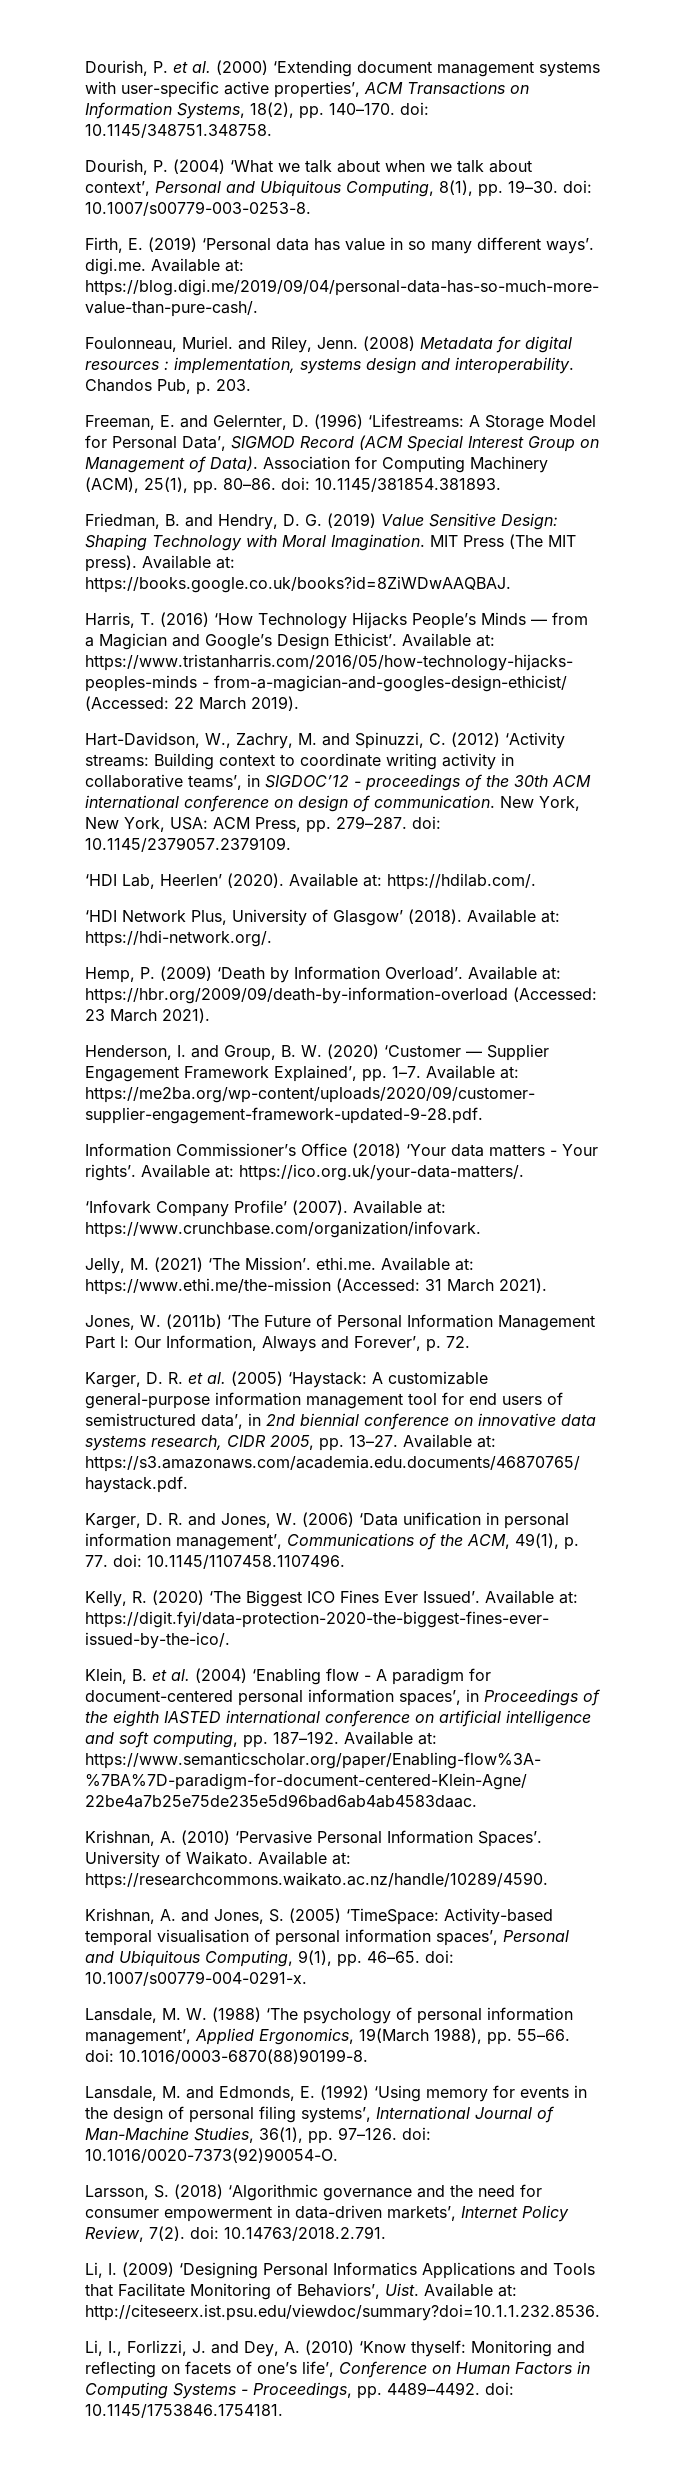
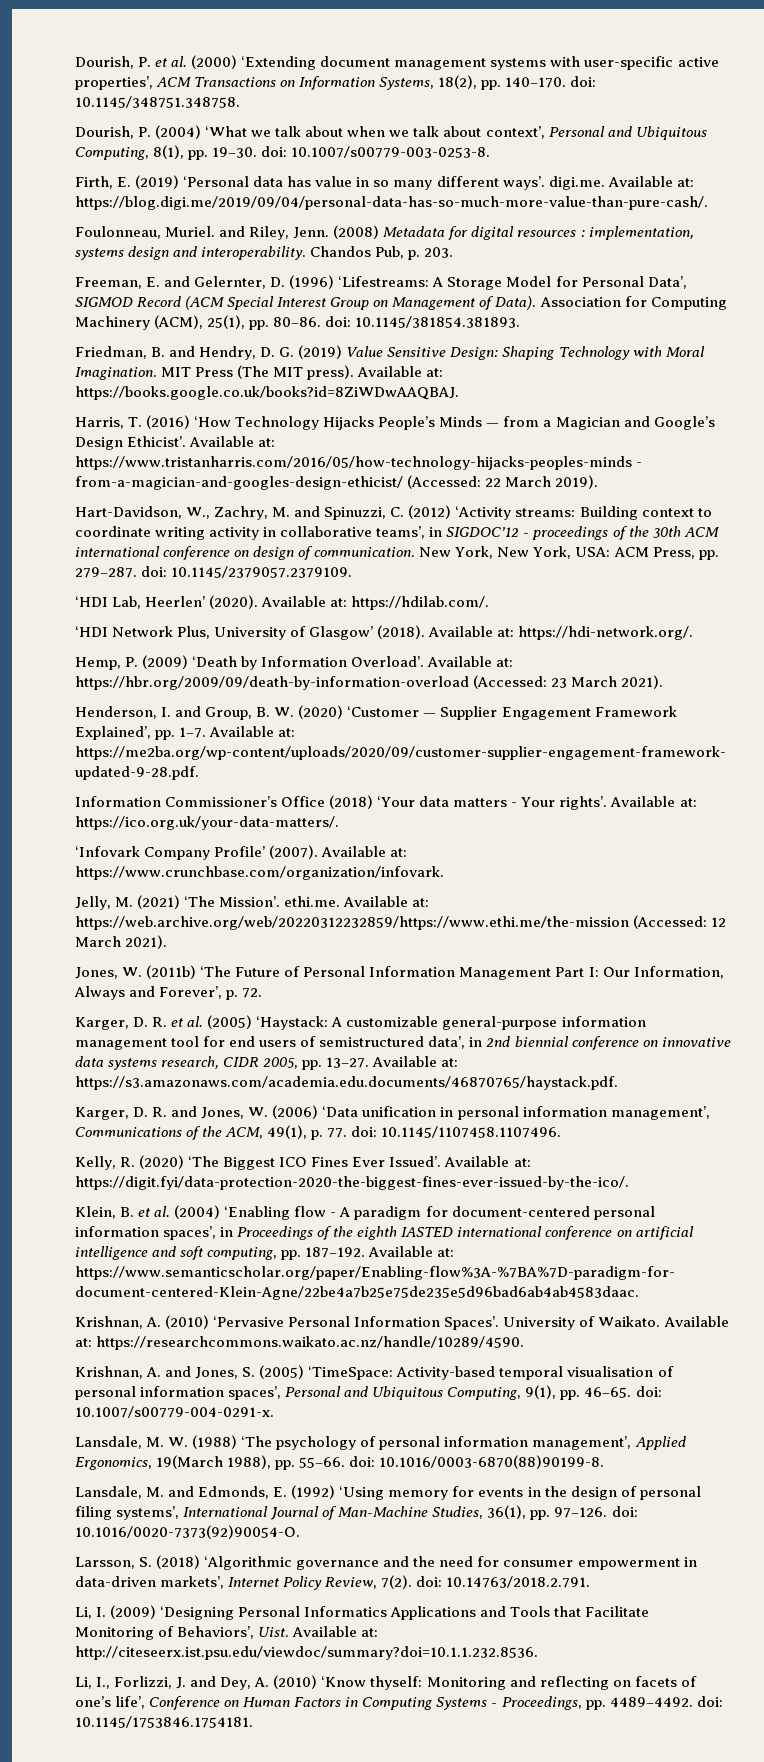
[85,1278,442,1295] https://www.ethi.me/the-mission (Accessed: 31 -> [75,915,727,930] https://web.archive.org/web/20220312232859/https://www.ethi.me/the-mission (Accessed: 12

